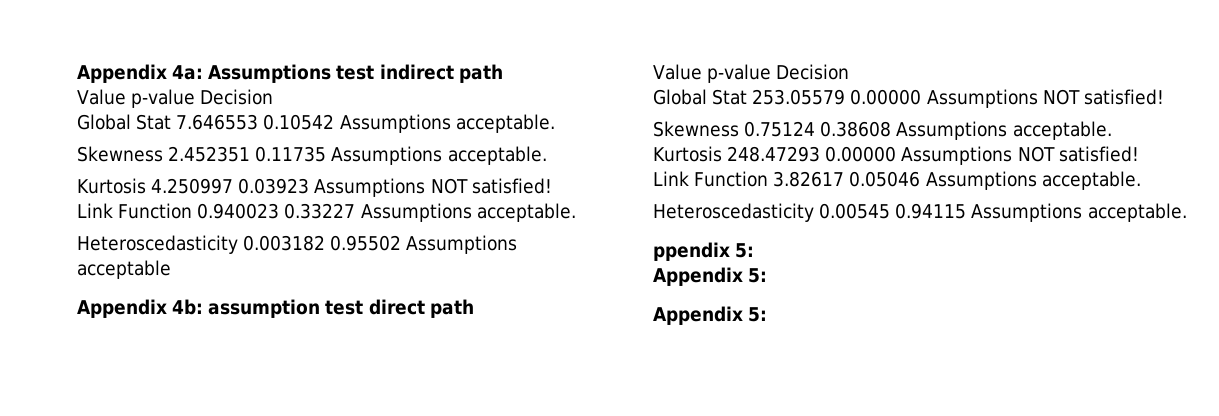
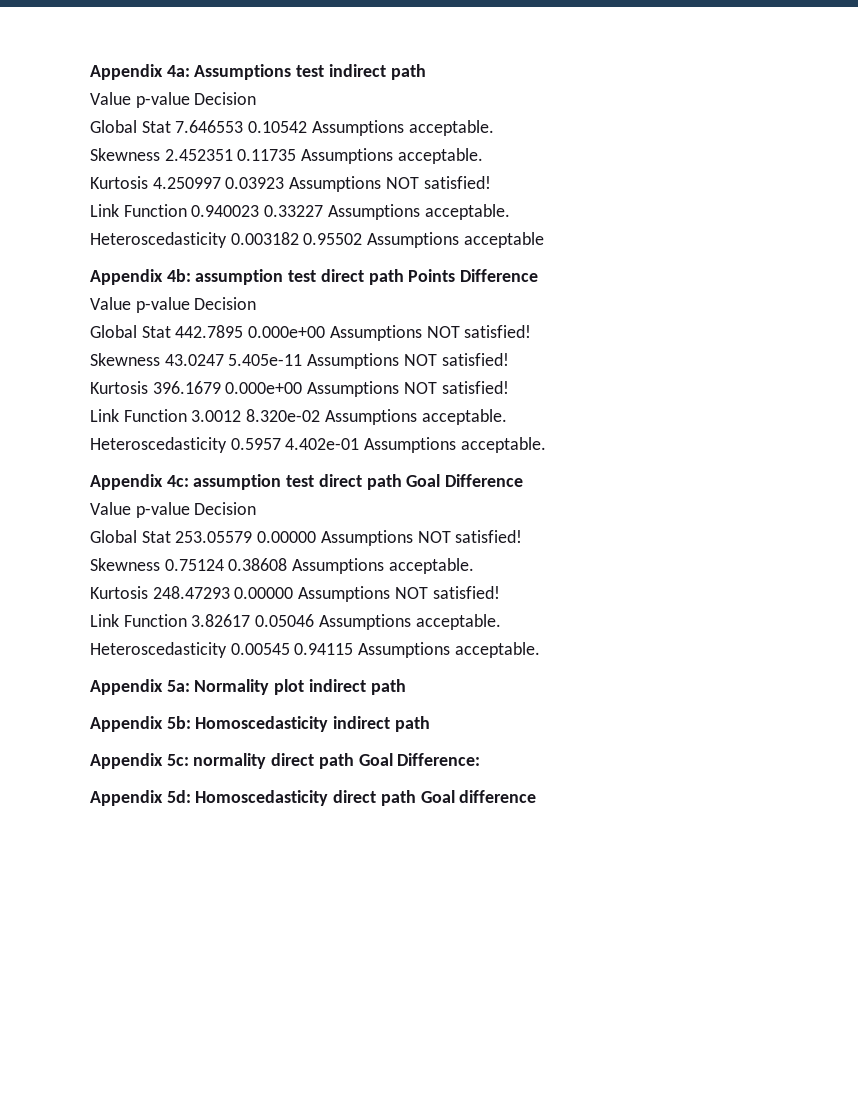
(474, 308) none -> [408,269,539,282] [90,297,257,313] [90,325,532,341] [90,353,509,369] [90,381,509,397] [90,409,507,425] [90,437,546,453] [90,474,524,490] Points Difference // Value p-value Decision // Global Stat 442.7895 0.000e+00 Assumptions NOT satisfied! // Skewness 43.0247 5.405e-11 Assumptions NOT satisfied! // Kurtosis 396.1679 0.000e+00 Assumptions NOT satisfied! // Link Function 3.0012 8.320e-02 Assumptions acceptable. // Heteroscedasticity 0.5957 4.402e-01 Assumptions acceptable. // Appendix 4c: assumption test direct path Goal Difference
[653,242,755,261] [653,267,768,286] [653,306,768,325] ppendix 5: // Appendix 5: // Appendix 5: -> [90,679,406,695] [90,716,430,732] [90,753,481,769] [90,790,537,806] Appendix 5a: Normality plot indirect path // Appendix 5b: Homoscedasticity indirect path // Appendix 5c: normality direct path Goal Difference: // Appendix 5d: Homoscedasticity direct path Goal difference

